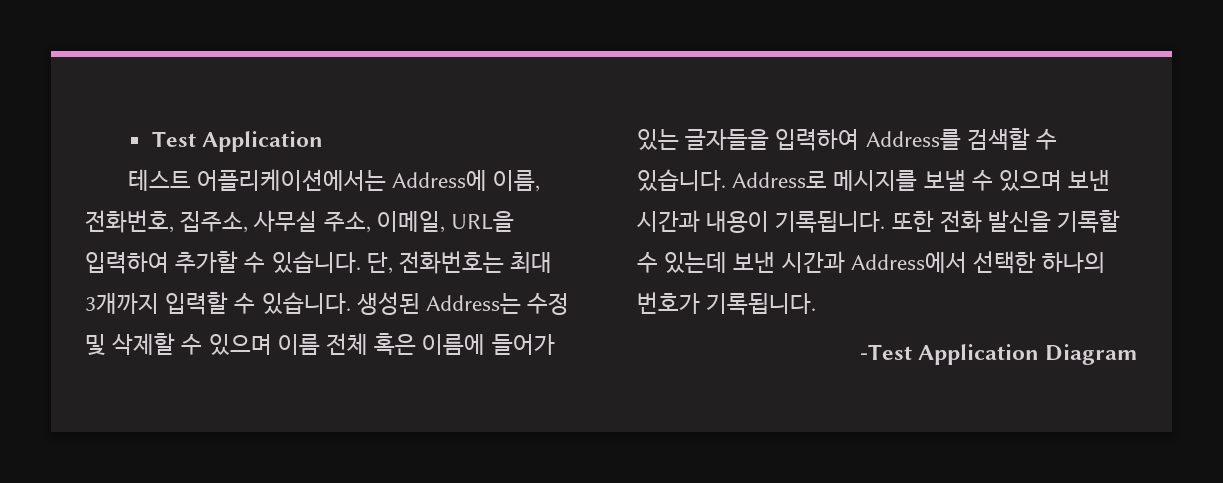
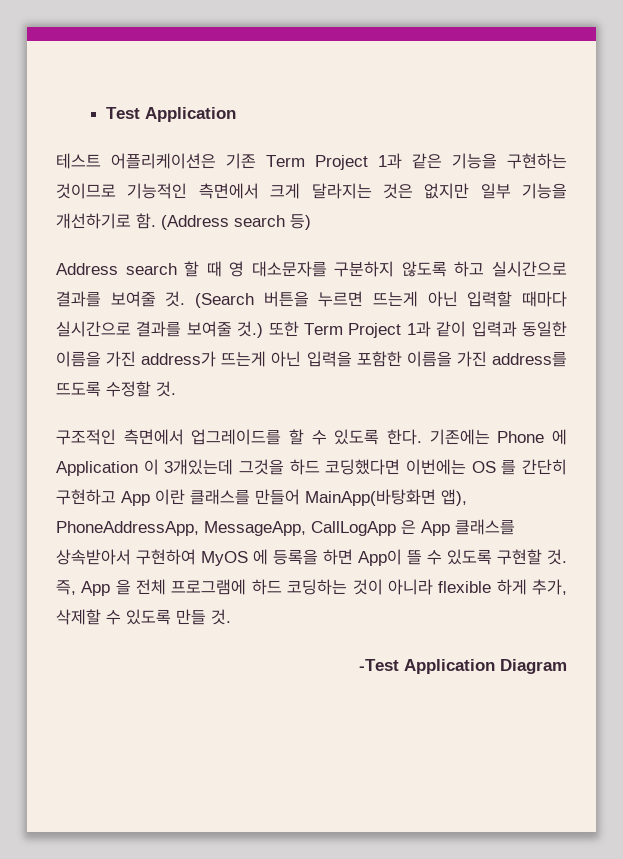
[196,169,541,192] [85,210,515,233] [85,251,553,274] [85,292,570,315] [85,333,555,355] [637,128,1058,151] [637,169,1111,191] [637,210,1121,233] [637,251,1106,274] [637,292,817,315] 어플리케이션에서는 Address에 이름, 전화번호, 집주소, 사무실 주소, 이메일, URL을 입력하여 추가할 수 있습니다. 단, 전화번호는 최대 3개까지 입력할 수 있습니다. 생성된 Address는 수정 및 삭제할 수 있으며 이름 전체 혹은 이름에 들어가 있는 글자들을 입력하여 Address를 검색할 수 있습니다. Address로 메시지를 보낼 수 있으며 보낸 시간과 내용이 기록됩니다. 또한 전화 발신을 기록할 수 있는데 보낸 시간과 Address에서 선택한 하나의 번호가 기록됩니다. -> [111,153,567,170] [56,183,567,199] [56,213,311,230] [56,261,567,277] [56,291,567,308] [56,321,567,338] [56,351,567,367] [56,381,176,397] [56,429,567,445] [56,459,567,476] [56,489,467,506] [56,519,515,536] [56,549,567,566] [56,579,567,596] [56,609,231,625] 어플리케이션은 기존 Term Project 1과 같은 기능을 구현하는 것이므로 기능적인 측면에서 크게 달라지는 것은 없지만 일부 기능을 개선하기로 함. (Address search 등) // Address search 할 때 영 대소문자를 구분하지 않도록 하고 실시간으로 결과를 보여줄 것. (Search 버튼을 누르면 뜨는게 아닌 입력할 때마다 실시간으로 결과를 보여줄 것.) 또한 Term Project 1과 같이 입력과 동일한 이름을 가진 address가 뜨는게 아닌 입력을 포함한 이름을 가진 address를 뜨도록 수정할 것. // 구조적인 측면에서 업그레이드를 할 수 있도록 한다. 기존에는 Phone 에 Application 이 3개있는데 그것을 하드 코딩했다면 이번에는 OS 를 간단히 구현하고 App 이란 클래스를 만들어 MainApp(바탕화면 앱), PhoneAddressApp, MessageApp, CallLogApp 은 App 클래스를 상속받아서 구현하여 MyOS 에 등록을 하면 App이 뜰 수 있도록 구현할 것. 즉, App 을 전체 프로그램에 하드 코딩하는 것이 아니라 flexible 하게 추가, 삭제할 수 있도록 만들 것.

